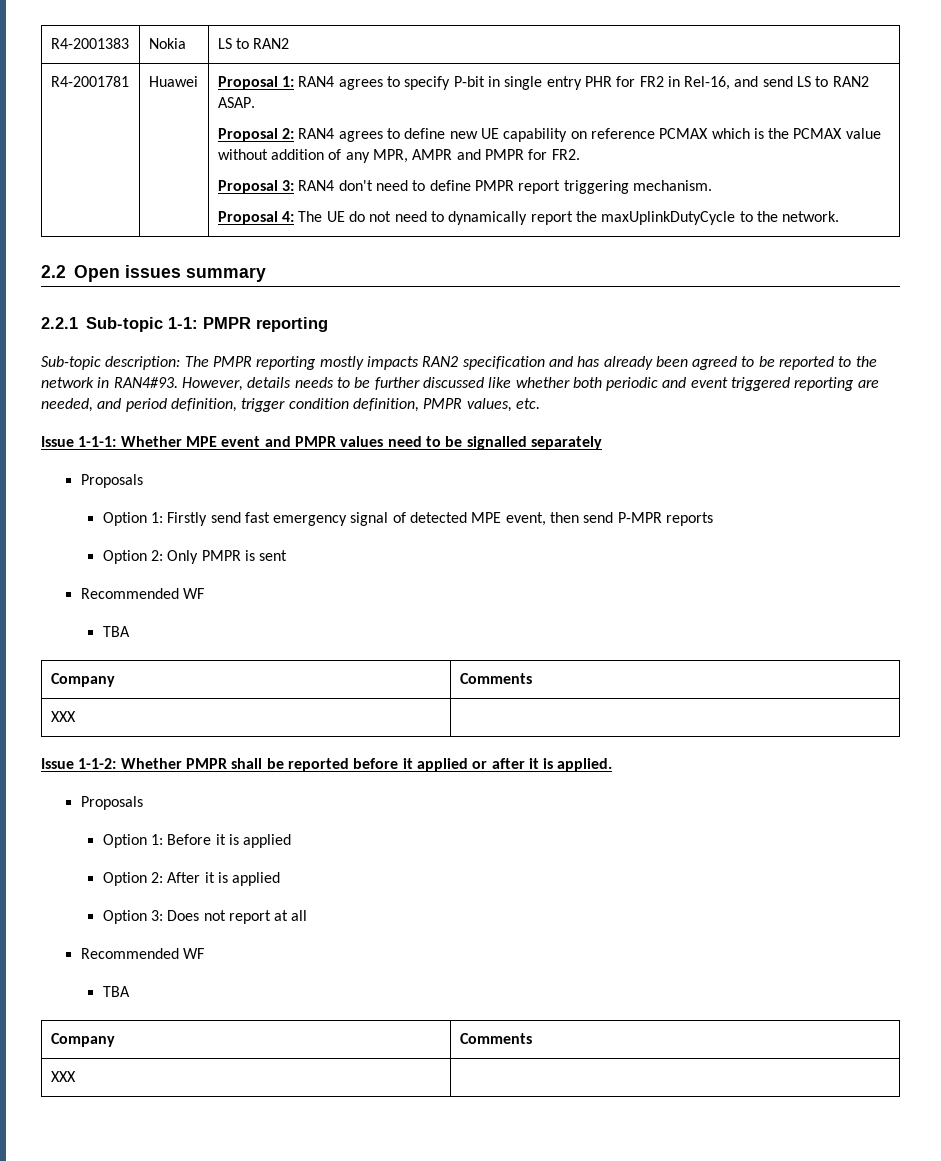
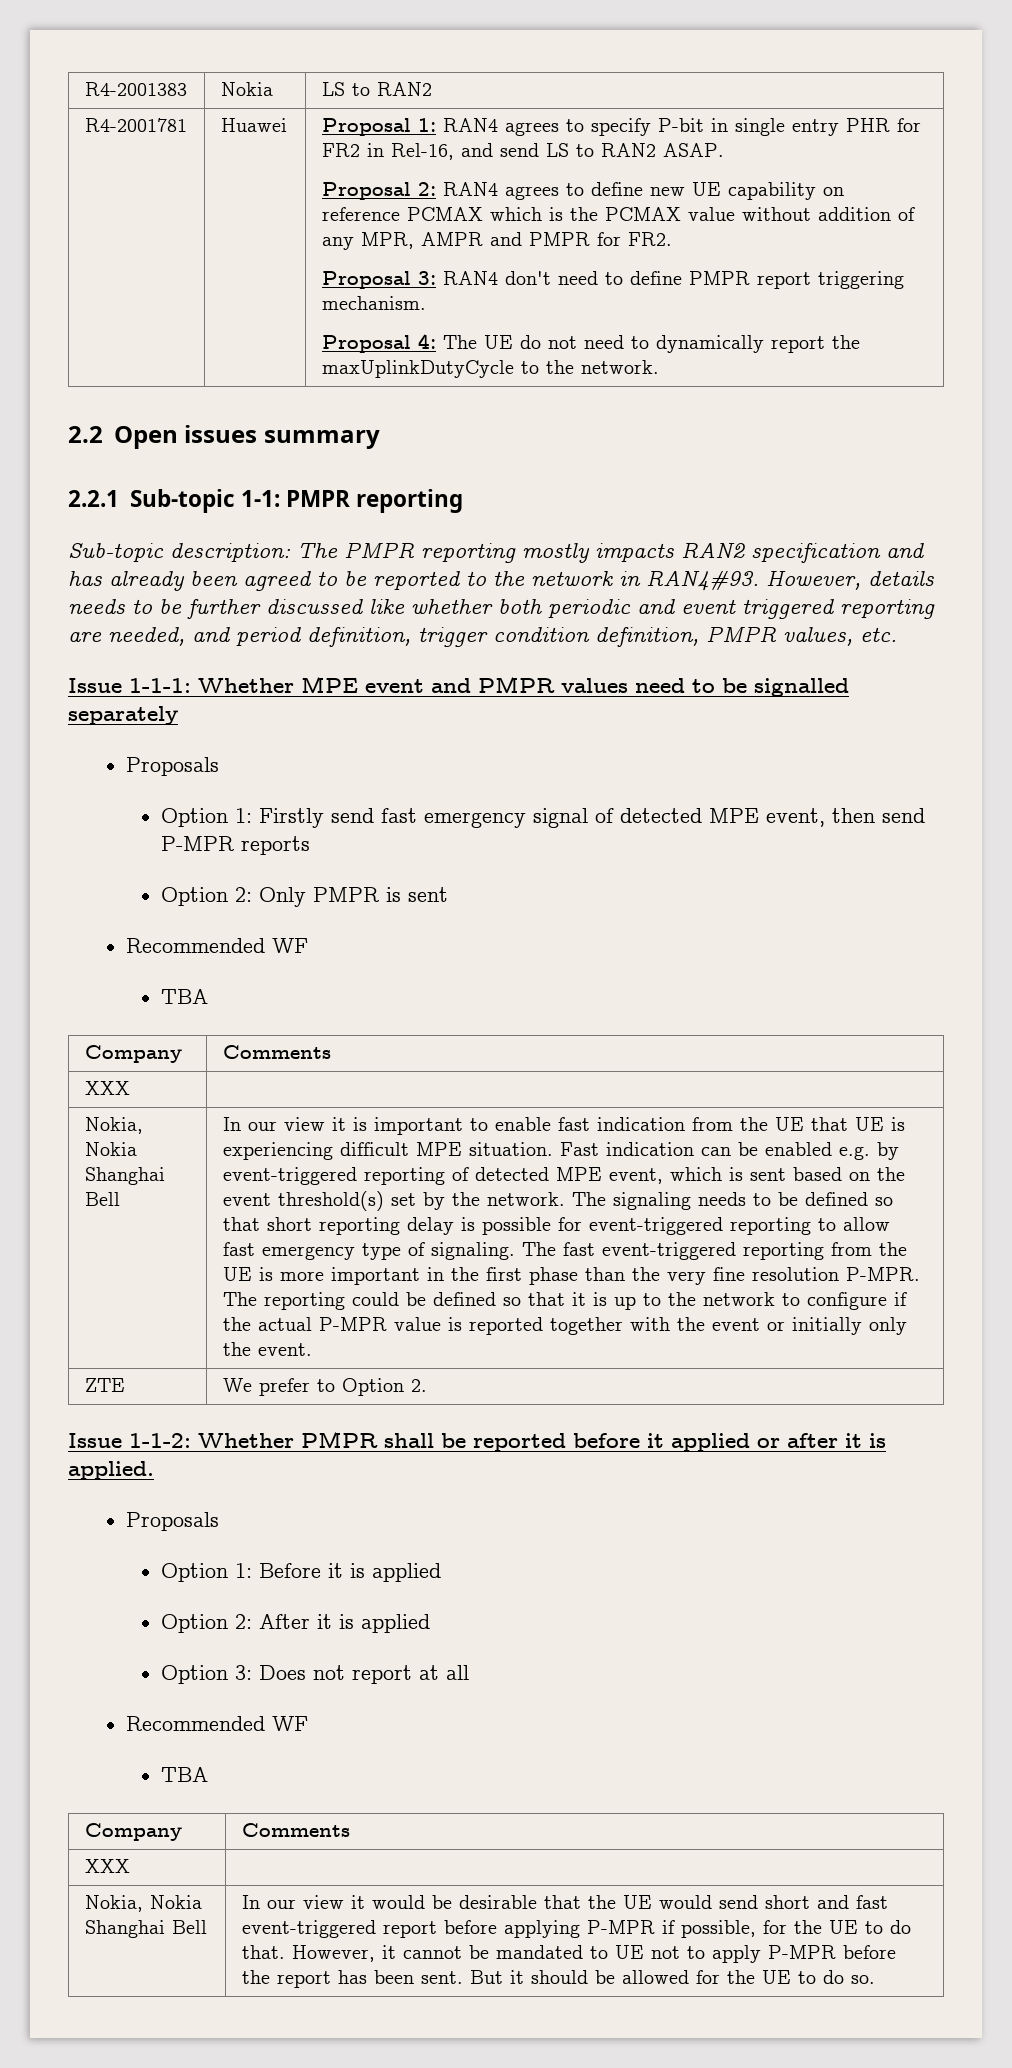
(76, 716) none -> [84,1117,143,1134] [84,1142,137,1156] [84,1167,165,1185] [84,1192,120,1206] [222,1117,905,1135] [222,1142,899,1160] [222,1167,905,1185] [222,1191,893,1211] [222,1217,890,1235] [222,1242,907,1260] [222,1267,920,1285] [222,1292,907,1310] [222,1317,907,1335] [222,1342,312,1356] [84,1378,125,1392] [222,1378,427,1396] // Nokia, Nokia Shanghai Bell | In our view it is important to enable fast indication from the UE that UE is experiencing difficult MPE situation. Fast indication can be enabled e.g. by event-triggered reporting of detected MPE event, which is sent based on the event threshold(s) set by the network. The signaling needs to be defined so that short reporting delay is possible for event-triggered reporting to allow fast emergency type of signaling. The fast event-triggered reporting from the UE is more important in the first phase than the very fine resolution P-MPR. The reporting could be defined so that it is up to the network to configure if the actual P-MPR value is reported together with the event or initially only the event. // ZTE | We prefer to Option 2.
(76, 1076) none -> [84,1895,202,1912] [84,1920,207,1938] [241,1895,888,1909] [241,1920,911,1938] [241,1945,896,1963] [241,1970,875,1988] // Nokia, Nokia Shanghai Bell | In our view it would be desirable that the UE would send short and fast event-triggered report before applying P-MPR if possible, for the UE to do that. However, it cannot be mandated to UE not to apply P-MPR before the report has been sent. But it should be allowed for the UE to do so.

